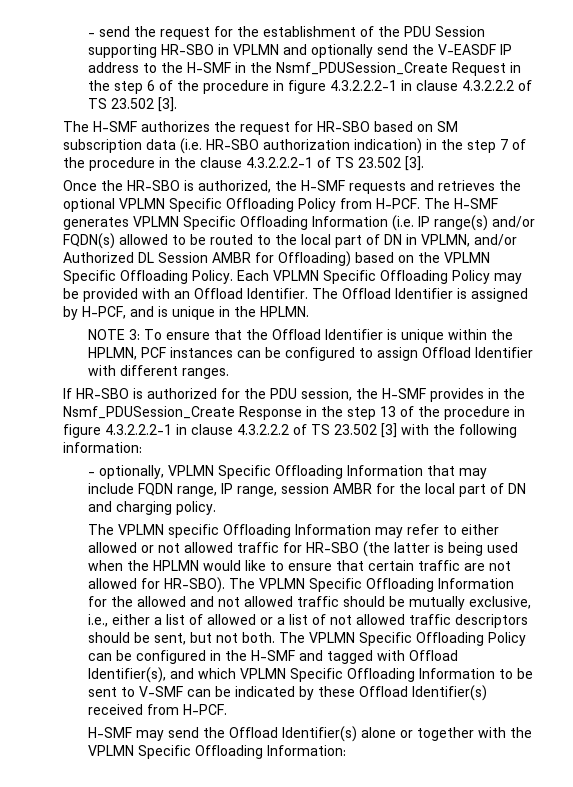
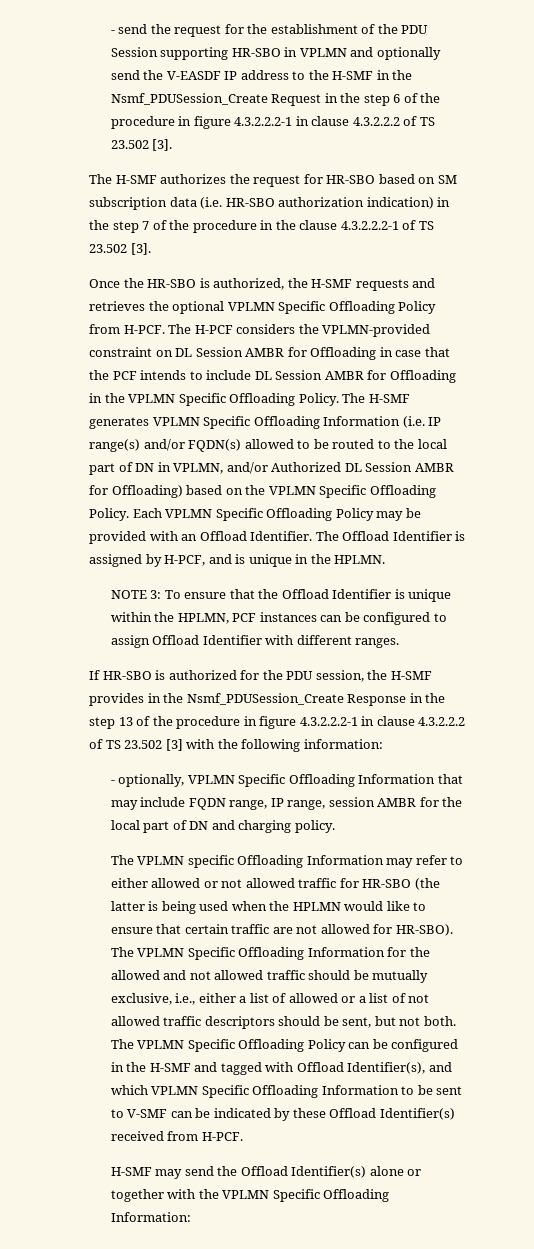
(450, 203) none -> [194,324,431,337] [89,347,450,360] [89,370,456,383] [89,393,366,406] H-PCF considers the VPLMN-provided constraint on DL Session AMBR for Offloading in case that the PCF intends to include DL Session AMBR for Offloading in the VPLMN Specific Offloading Policy. The

